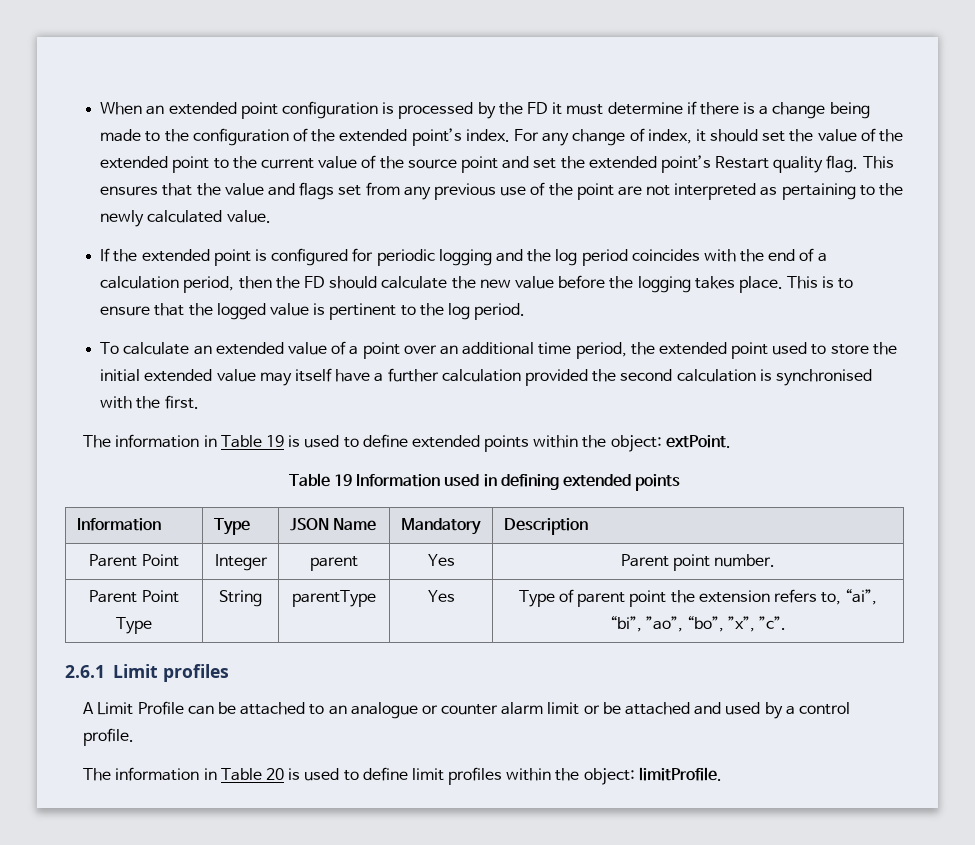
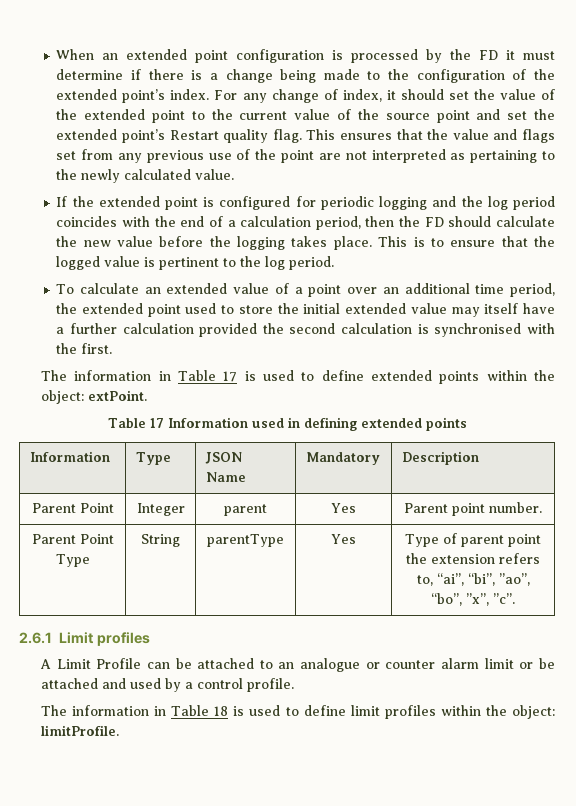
[265,435,284,447] 19 -> [223,371,238,382] 17
[334,474,353,486] 19 -> [149,418,164,428] 17
[265,768,284,780] 20 -> [214,706,229,716] 18

